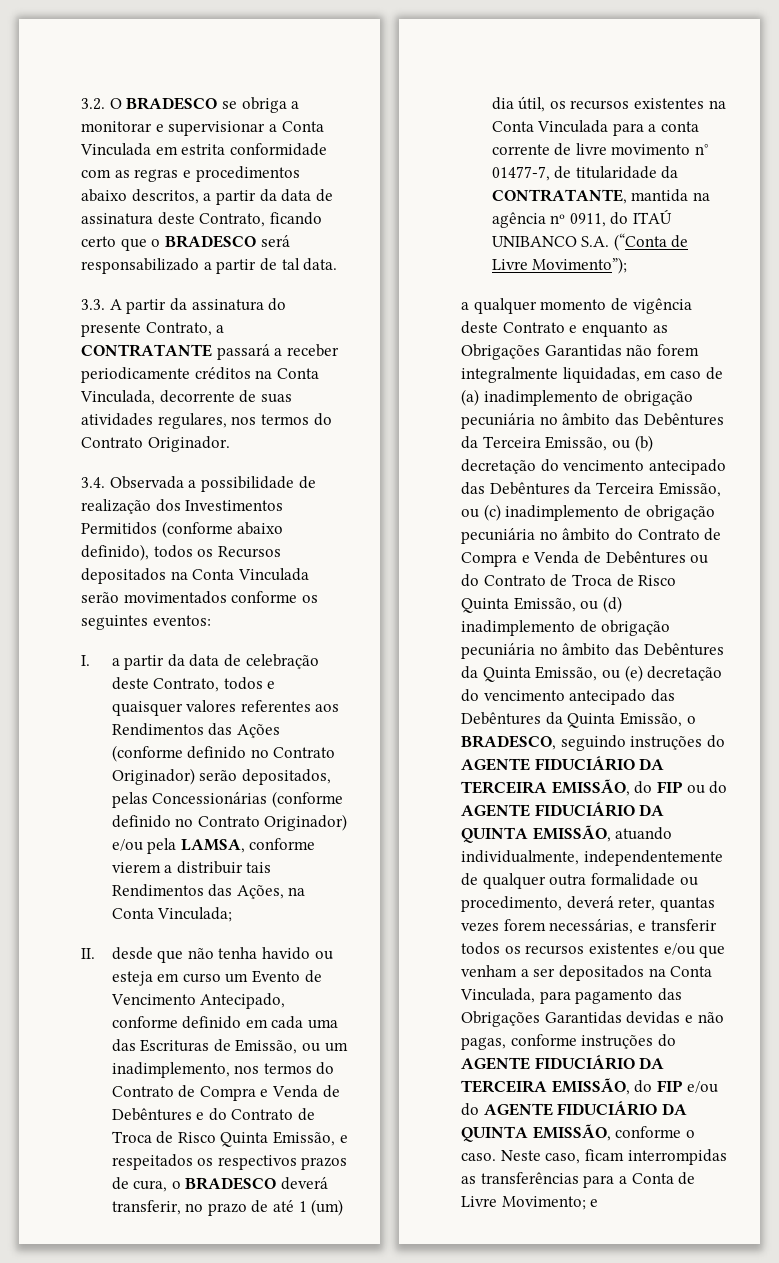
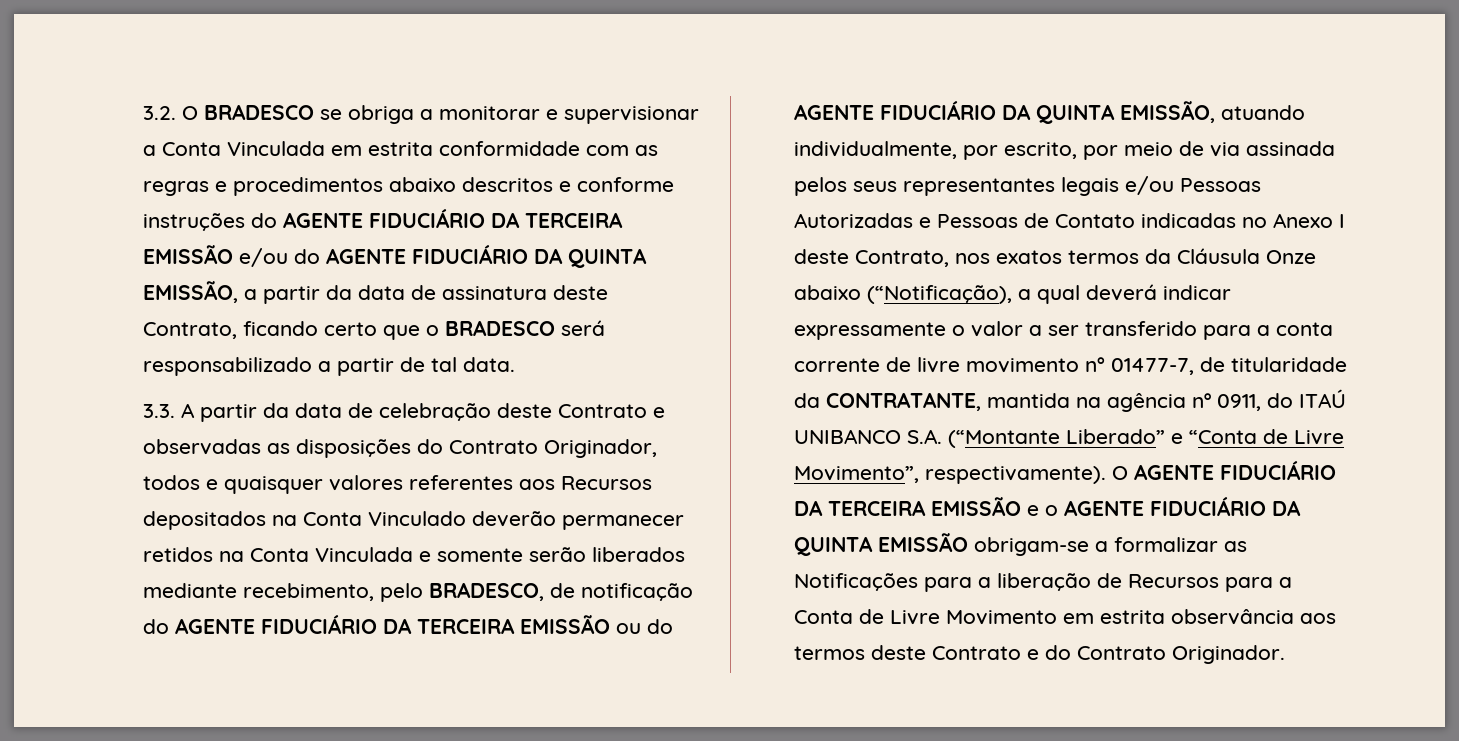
[131,189,199,204] descritos, -> [461,177,674,192] [142,209,623,231] [142,245,647,268] [142,281,238,303] descritos e conforme instruções do AGENTE FIDUCIÁRIO DA TERCEIRA EMISSÃO e/ou do AGENTE FIDUCIÁRIO DA QUINTA EMISSÃO,
[191,298,287,311] [81,322,225,337] [81,344,340,360] [81,367,320,383] [80,390,293,405] [81,413,332,429] [81,436,230,452] [81,476,316,492] [81,499,284,514] [81,521,284,538] [81,544,282,561] [81,568,310,584] [81,591,319,604] [81,615,211,630] [81,654,319,670] [111,677,220,692] assinatura do presente Contrato, a CONTRATANTE passará a receber periodicamente créditos na Conta Vinculada, decorrente de suas atividades regulares, nos termos do Contrato Originador. // 3.4. Observada a possibilidade de realização dos Investimentos Permitidos (conforme abaixo definido), todos os Recursos depositados na Conta Vinculada serão movimentados conforme os seguintes eventos: // I. a partir da data de celebração deste Contrato, -> [294,403,665,421] [142,439,657,458] data de celebração deste Contrato e observadas as disposições do Contrato Originador,
[111,723,280,738] [111,745,336,762] [111,768,331,785] [111,791,343,808] [111,814,348,831] [111,838,316,854] [111,861,272,874] [111,884,306,899] [111,907,233,922] [81,947,333,963] [111,970,322,986] [110,993,286,1009] [111,1016,338,1029] [111,1039,348,1054] [111,1062,335,1078] [111,1085,340,1101] [111,1108,315,1121] [111,1131,348,1147] [111,1154,348,1170] [111,1177,328,1192] [111,1199,344,1216] [491,96,726,112] [491,120,609,133] Rendimentos das Ações (conforme definido no Contrato Originador) serão depositados, pelas Concessionárias (conforme definido no Contrato Originador) e/ou pela LAMSA, conforme vierem a distribuir tais Rendimentos das Ações, na Conta Vinculada; // II. desde que não tenha havido ou esteja em curso um Evento de Vencimento Antecipado, conforme definido em cada uma das Escrituras de Emissão, ou um inadimplemento, nos termos do Contrato de Compra e Venda de Debêntures e do Contrato de Troca de Risco Quinta Emissão, e respeitados os respectivos prazos de cura, o BRADESCO deverá transferir, no prazo de até 1 (um) dia útil, os recursos existentes na Conta Vinculada -> [560,476,652,490] [142,511,684,530] [142,547,685,562] [142,582,693,602] [142,615,673,634] [793,101,1305,124] [793,141,1335,160] [793,176,1261,196] [793,213,1345,228] [793,248,1316,267] [793,284,1231,304] [793,321,1197,340] Recursos depositados na Conta Vinculado deverão permanecer retidos na Conta Vinculada e somente serão liberados mediante recebimento, pelo BRADESCO, de notificação do AGENTE FIDUCIÁRIO DA TERCEIRA EMISSÃO ou do AGENTE FIDUCIÁRIO DA QUINTA EMISSÃO, atuando individualmente, por escrito, por meio de via assinada pelos seus representantes legais e/ou Pessoas Autorizadas e Pessoas de Contato indicadas no Anexo I deste Contrato, nos exatos termos da Cláusula Onze abaixo (“Notificação), a qual deverá indicar expressamente o valor a ser transferido
[613,233,689,251] [491,257,628,274] [461,298,692,314] [461,321,668,337] [461,344,700,360] [461,367,723,383] [461,389,694,406] [461,413,724,429] [461,435,653,452] [461,459,727,475] [461,482,721,497] [461,504,715,521] [461,528,722,544] [461,551,709,567] [461,574,677,587] [461,596,623,613] [461,620,671,636] [461,643,724,659] [461,665,723,682] [461,689,676,705] [461,712,696,728] [461,735,726,751] [461,756,665,771] [461,779,728,796] [461,802,665,817] [461,825,673,843] [461,850,723,866] [461,873,698,889] [461,896,716,912] [461,919,717,934] [461,942,726,958] [461,965,713,981] [460,988,683,1004] [461,1011,724,1027] [461,1034,677,1050] [461,1055,665,1070] [461,1078,718,1095] [461,1101,688,1116] [461,1124,696,1142] [461,1149,727,1165] [461,1172,579,1184] (“Conta de Livre Movimento”); // a qualquer momento de vigência deste Contrato e enquanto as Obrigações Garantidas não forem integralmente liquidadas, em caso de (a) inadimplemento de obrigação pecuniária no âmbito das Debêntures da Terceira Emissão, ou (b) decretação do vencimento antecipado das Debêntures da Terceira Emissão, ou (c) inadimplemento de obrigação pecuniária no âmbito do Contrato de Compra e Venda de Debêntures ou do Contrato de Troca de Risco Quinta Emissão, ou (d) inadimplemento de obrigação pecuniária no âmbito das Debêntures da Quinta Emissão, ou (e) decretação do vencimento antecipado das Debêntures da Quinta Emissão, o BRADESCO, seguindo instruções do AGENTE FIDUCIÁRIO DA TERCEIRA EMISSÃO, do FIP ou do AGENTE FIDUCIÁRIO DA QUINTA EMISSÃO, atuando individualmente, independentemente de qualquer outra formalidade ou procedimento, deverá reter, quantas vezes forem necessárias, e transferir todos os recursos existentes e/ou que venham a ser depositados na Conta Vinculada, para pagamento das Obrigações Garantidas devidas e não pagas, conforme instruções do AGENTE FIDUCIÁRIO DA TERCEIRA EMISSÃO, do FIP e/ou do AGENTE FIDUCIÁRIO DA QUINTA EMISSÃO, conforme o caso. Neste caso, ficam interrompidas as transferências -> [947,429,1344,448] [793,461,1336,484] [793,497,1301,516] [793,533,1247,556] [793,573,1219,592] (“Montante Liberado” e “Conta de Livre Movimento”, respectivamente). O AGENTE FIDUCIÁRIO DA TERCEIRA EMISSÃO e o AGENTE FIDUCIÁRIO DA QUINTA EMISSÃO obrigam-se a formalizar as Notificações para a liberação de Recursos
[501,1196,599,1210] Movimento; e -> [945,609,1336,625] [793,645,1285,664] Movimento em estrita observância aos termos deste Contrato e do Contrato Originador.

